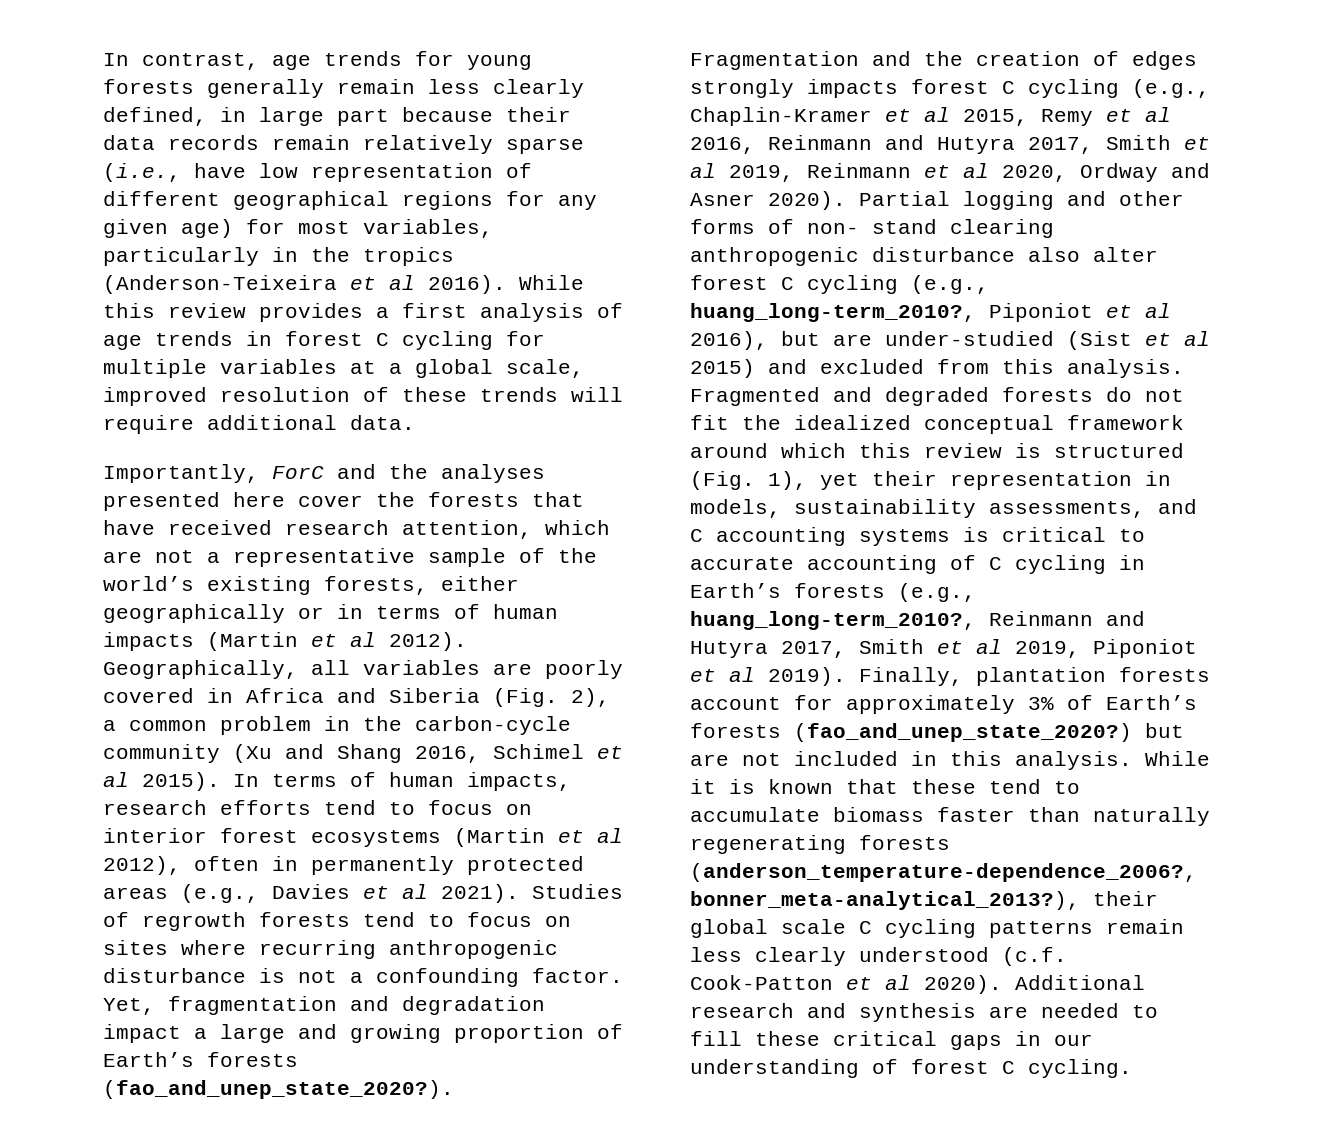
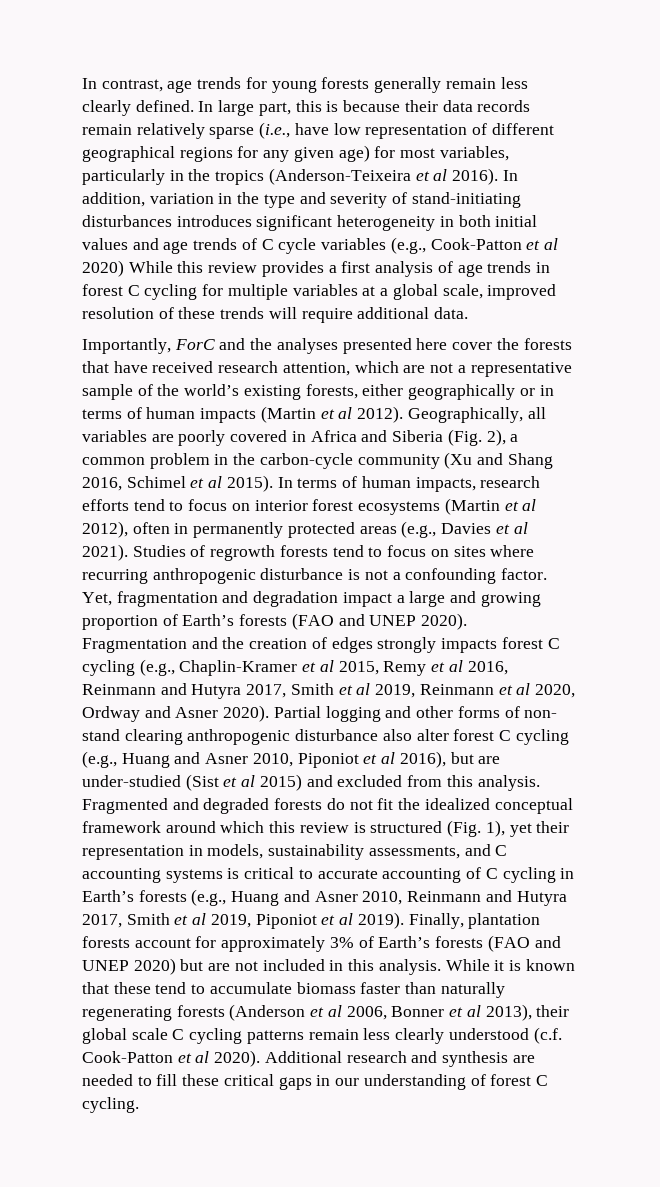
[103,107,389,126] defined, in large part -> [135,100,339,116] defined. In large part, this is
(506, 284) none -> [502,170,518,181] [82,192,521,208] [82,215,538,231] [82,237,558,254] [82,260,124,277] In addition, variation in the type and severity of stand-initiating disturbances introduces significant heterogeneity in both initial values and age trends of C cycle variables (e.g., Cook-Patton et al 2020)
[103,1080,454,1099] (fao_and_unep_state_2020?). -> [291,613,468,630] (FAO and UNEP 2020).
[690,303,976,322] huang_long-term_2010?, -> [121,752,293,768] Huang and Asner 2010,
[690,611,976,630] huang_long-term_2010?, -> [231,890,403,906] Huang and Asner 2010,
[794,723,1132,742] (fao_and_unep_state_2020?) -> [487,935,561,952] [82,958,176,975] (FAO and UNEP 2020)
[690,863,1197,882] [690,891,1080,910] (anderson_temperature-dependence_2006?, bonner_meta-analytical_2013?), -> [229,1004,532,1021] (Anderson et al 2006, Bonner et al 2013),

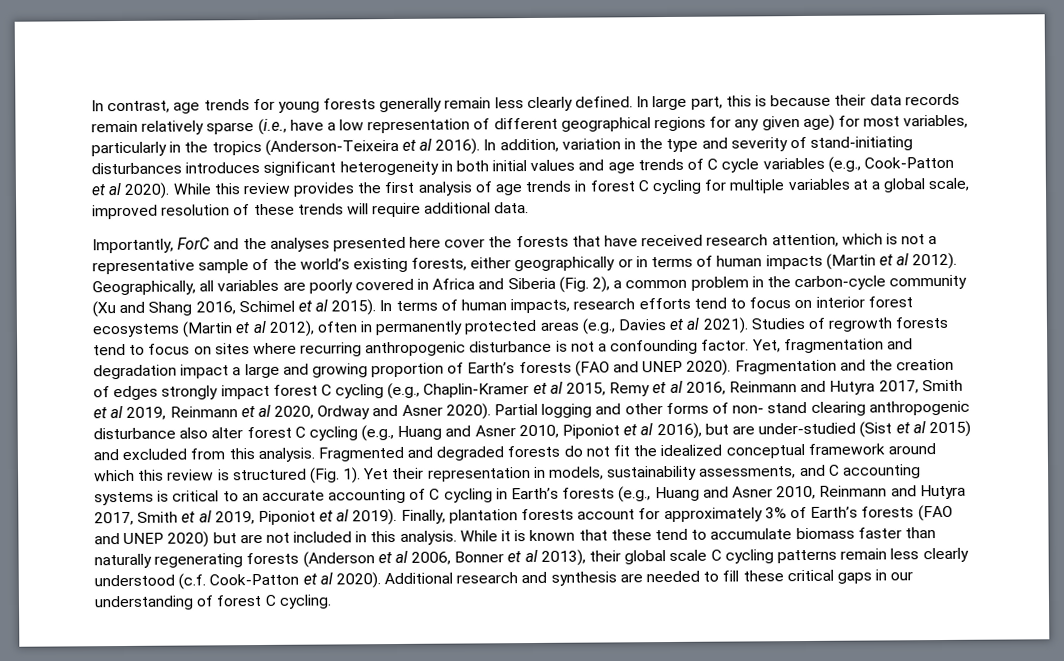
(329, 129) none -> [326,122,336,131] a
[82,260,124,277] 2020) -> [124,182,171,199] 2020).
[328,265,337,273] a -> [357,182,382,194] the
[403,365,426,373] are -> [885,233,898,245] is
[441,638,498,653] impacts -> [220,384,270,400] impact
[485,820,532,837] 1), yet -> [342,467,390,484] 1). Yet
(313, 874) none -> [241,493,259,502] an

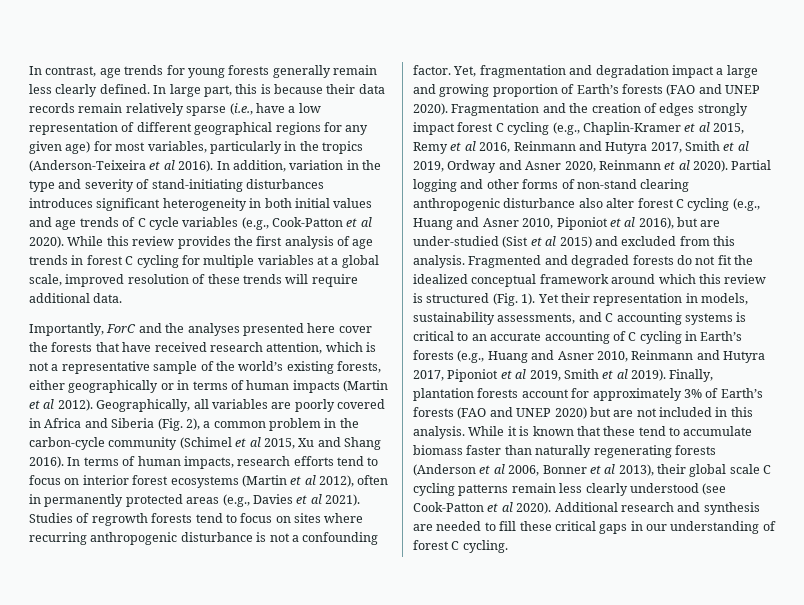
[92,299,377,318] (Xu and Shang 2016, Schimel et al 2015). -> [179,437,381,450] [29,456,64,468] (Schimel et al 2015, Xu and Shang 2016).
[169,404,443,420] Reinmann et al 2020, Ordway and Asner -> [447,160,690,173] Ordway and Asner 2020, Reinmann et al
[732,401,808,414] non- stand -> [576,179,637,189] non-stand
[137,510,316,526] Smith et al 2019, Piponiot -> [447,369,599,382] Piponiot et al 2019, Smith
[178,573,207,590] (c.f. -> [702,483,727,495] (see

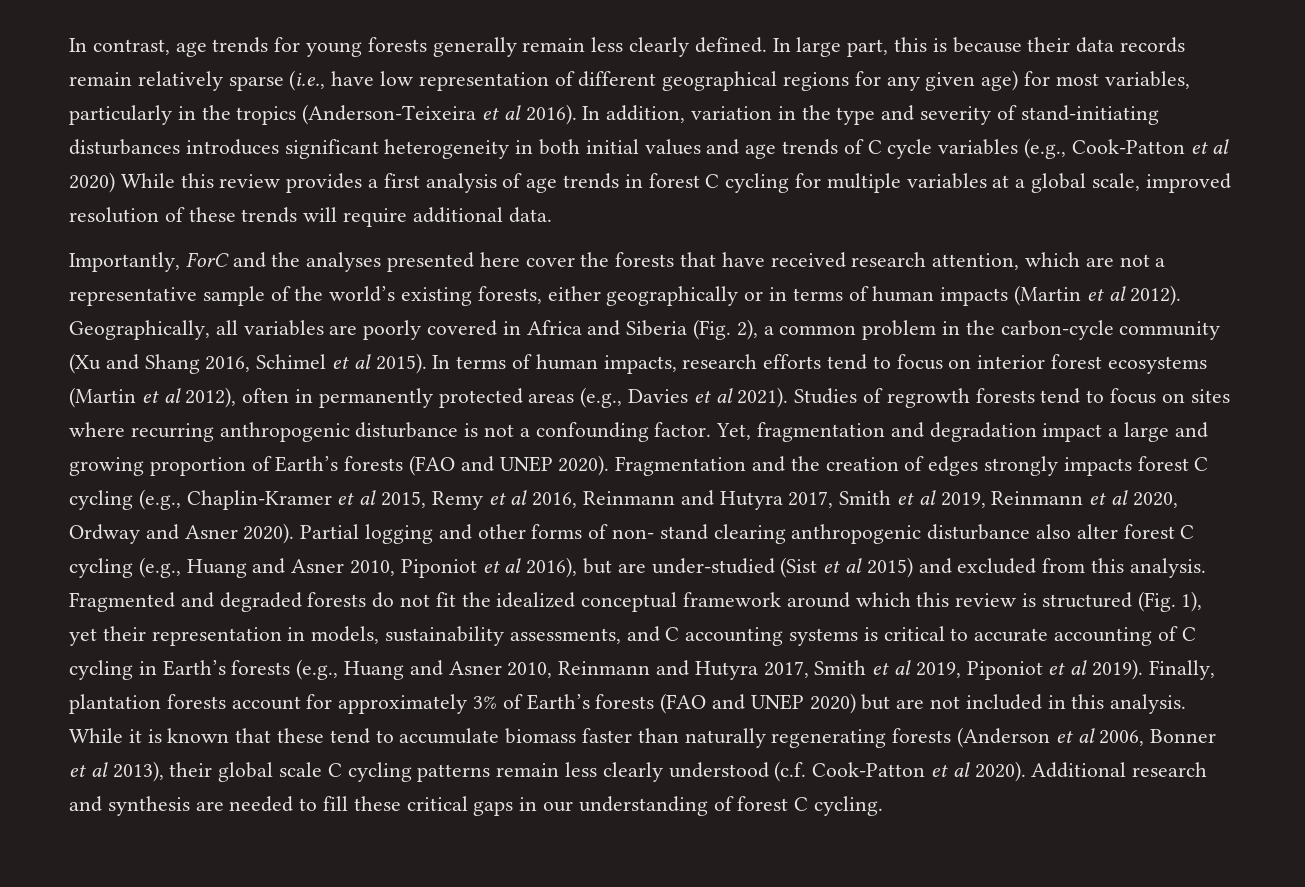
[288,106,296,113] a -> (375, 78) none
[29,236,64,248] 2020). -> [69,172,115,193] 2020)
[233,236,253,246] the -> [368,179,379,188] a
[366,342,376,352] is -> [1085,257,1114,267] are
[179,437,381,450] [29,456,64,468] (Schimel et al 2015, Xu and Shang 2016). -> [69,353,427,374] (Xu and Shang 2016, Schimel et al 2015).
[413,122,455,135] impact -> [1063,457,1132,476] impacts
[447,160,690,173] Ordway and Asner 2020, Reinmann et al -> [991,490,1178,508] [69,524,238,544] Reinmann et al 2020, Ordway and Asner
[576,179,637,189] non-stand -> [612,524,708,540] non- stand
[521,293,559,305] 1). Yet -> [1181,591,1203,612] [69,628,97,646] 1), yet
[471,334,487,341] an -> (969, 634) none
[447,369,599,382] Piponiot et al 2019, Smith -> [814,660,1043,680] Smith et al 2019, Piponiot
[702,483,727,495] (see -> [774,761,807,782] (c.f.

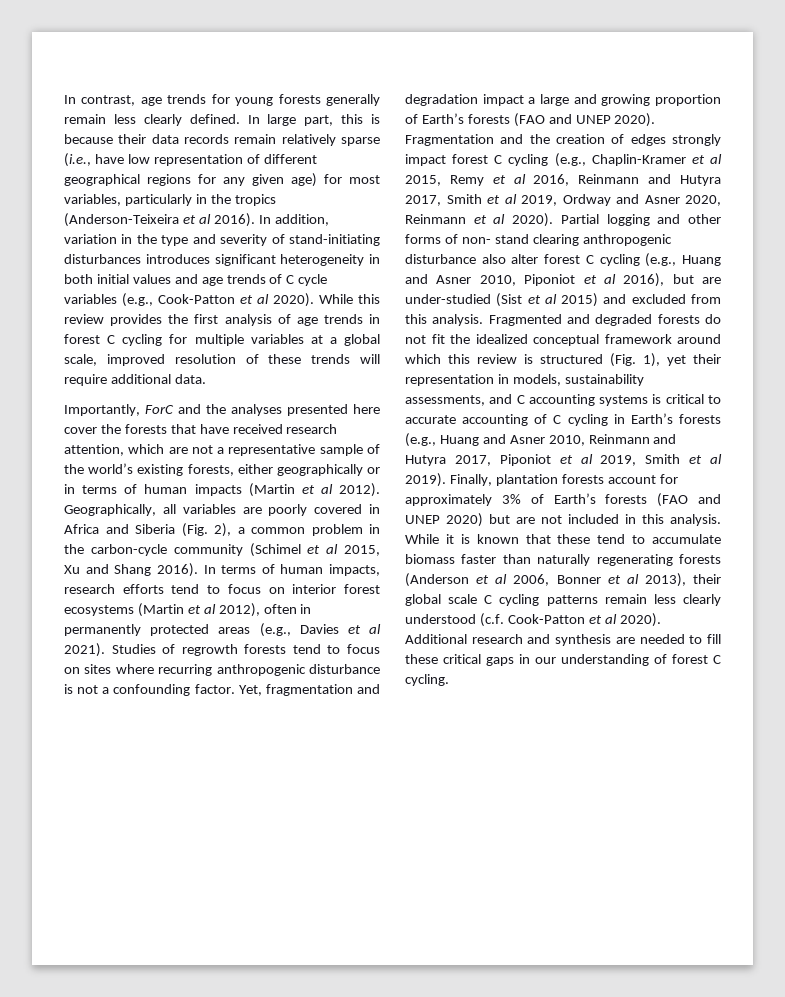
[69,172,115,193] 2020) -> [273,293,314,307] 2020).
[368,179,379,188] a -> [168,314,189,324] the
[69,353,427,374] (Xu and Shang 2016, Schimel et al 2015). -> [249,543,380,557] [64,563,198,577] (Schimel et al 2015, Xu and Shang 2016).
[1063,457,1132,476] impacts -> [405,154,446,166] impact
[991,490,1178,508] [69,524,238,544] Reinmann et al 2020, Ordway and Asner -> [562,194,721,206] [405,214,506,224] Ordway and Asner 2020, Reinmann et al
[814,660,1043,680] Smith et al 2019, Piponiot -> [499,454,681,466] Piponiot et al 2019, Smith

